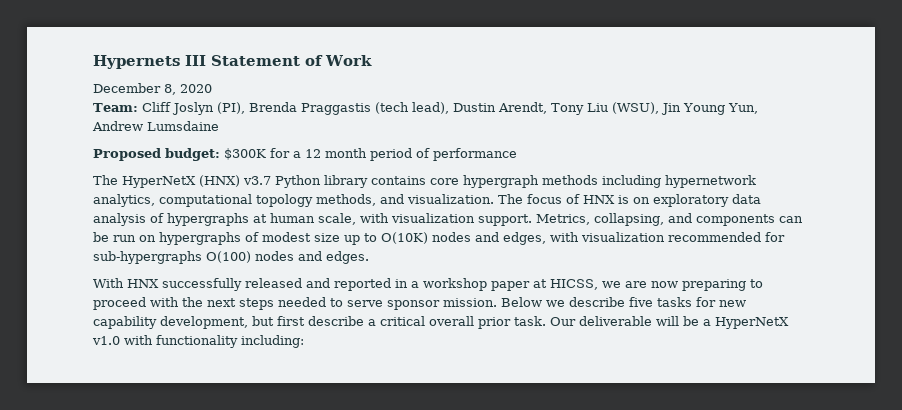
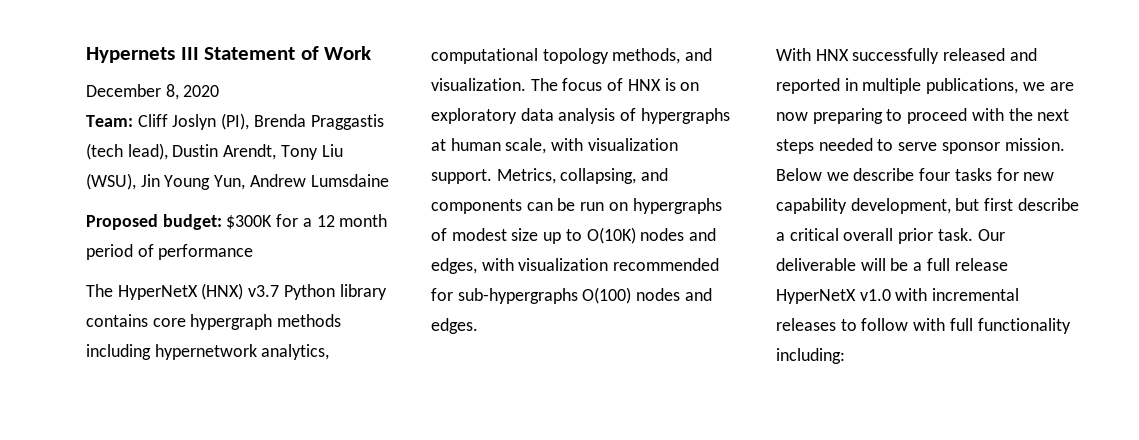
[411,278,598,291] a workshop paper at HICSS, -> [862,78,1019,94] multiple publications,
[629,297,653,307] five -> [919,168,951,181] four
(711, 322) none -> [926,258,1008,271] full release
(153, 340) none -> [932,288,1020,301] [776,318,973,331] incremental releases to follow with full

